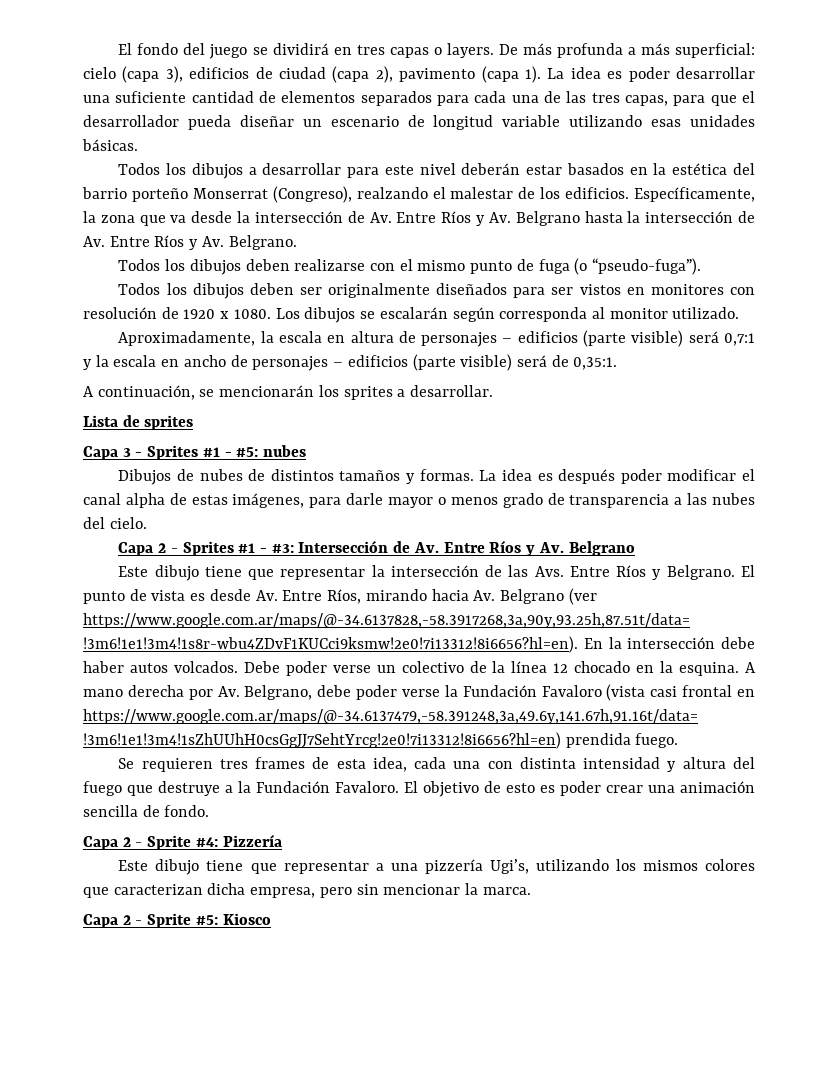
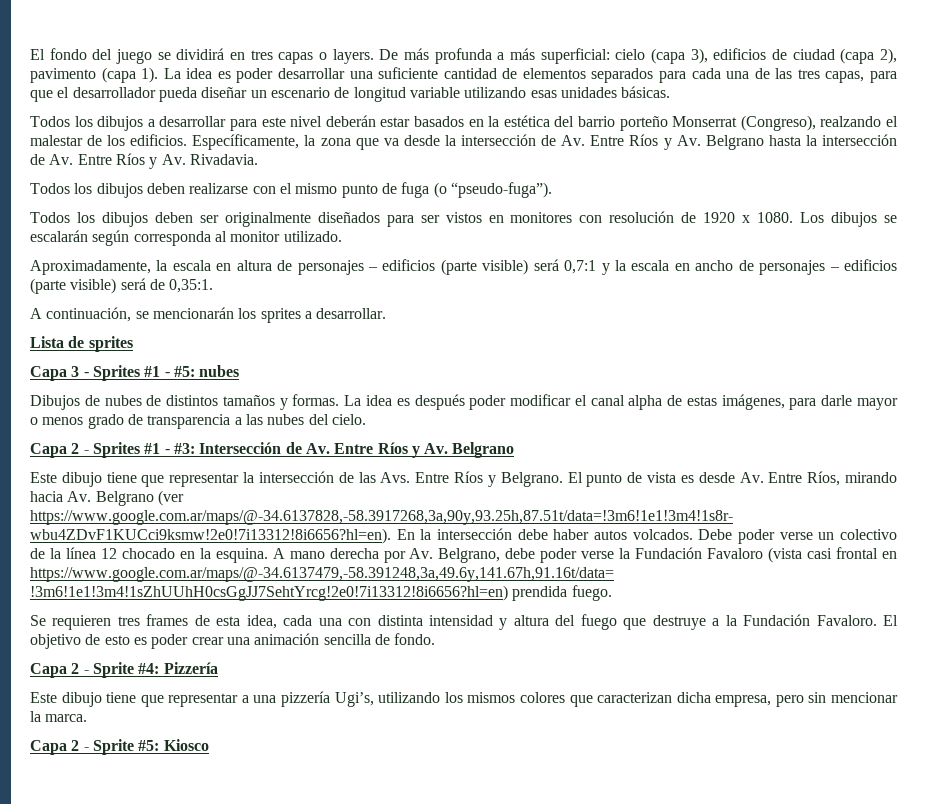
[228,235,297,250] Belgrano. -> [189,154,258,165] Rivadavia.

